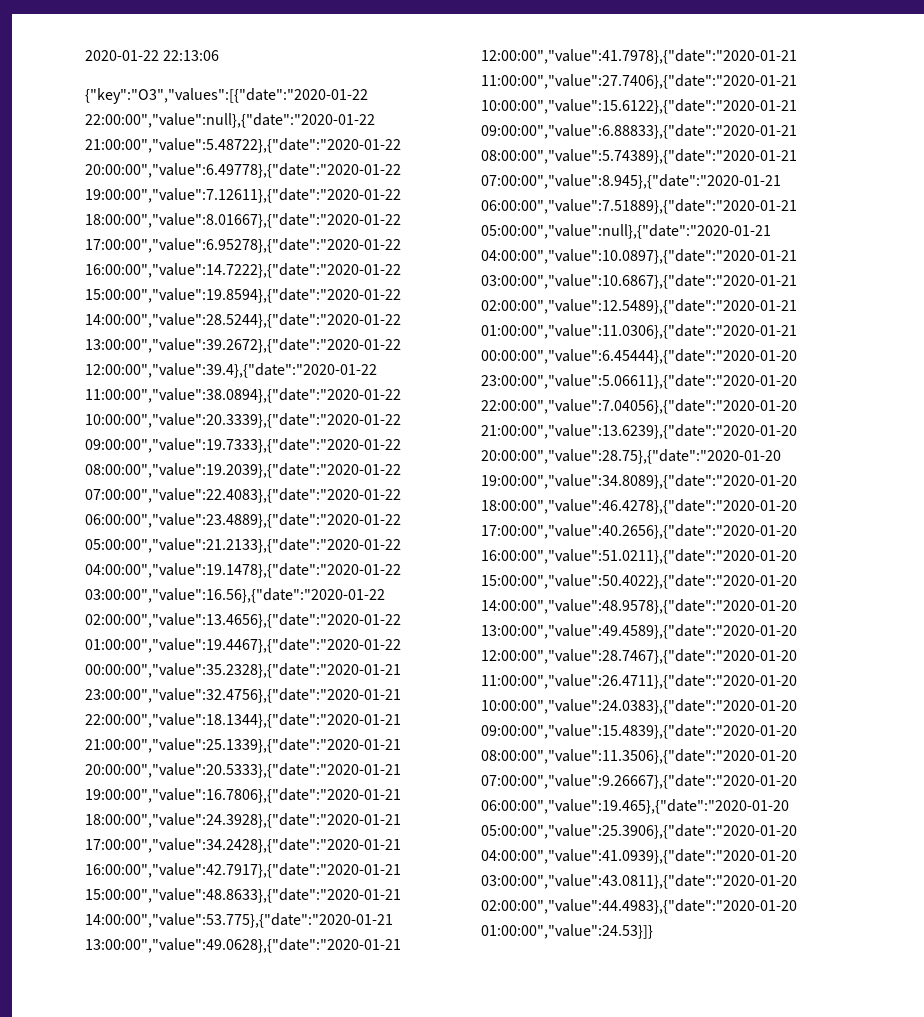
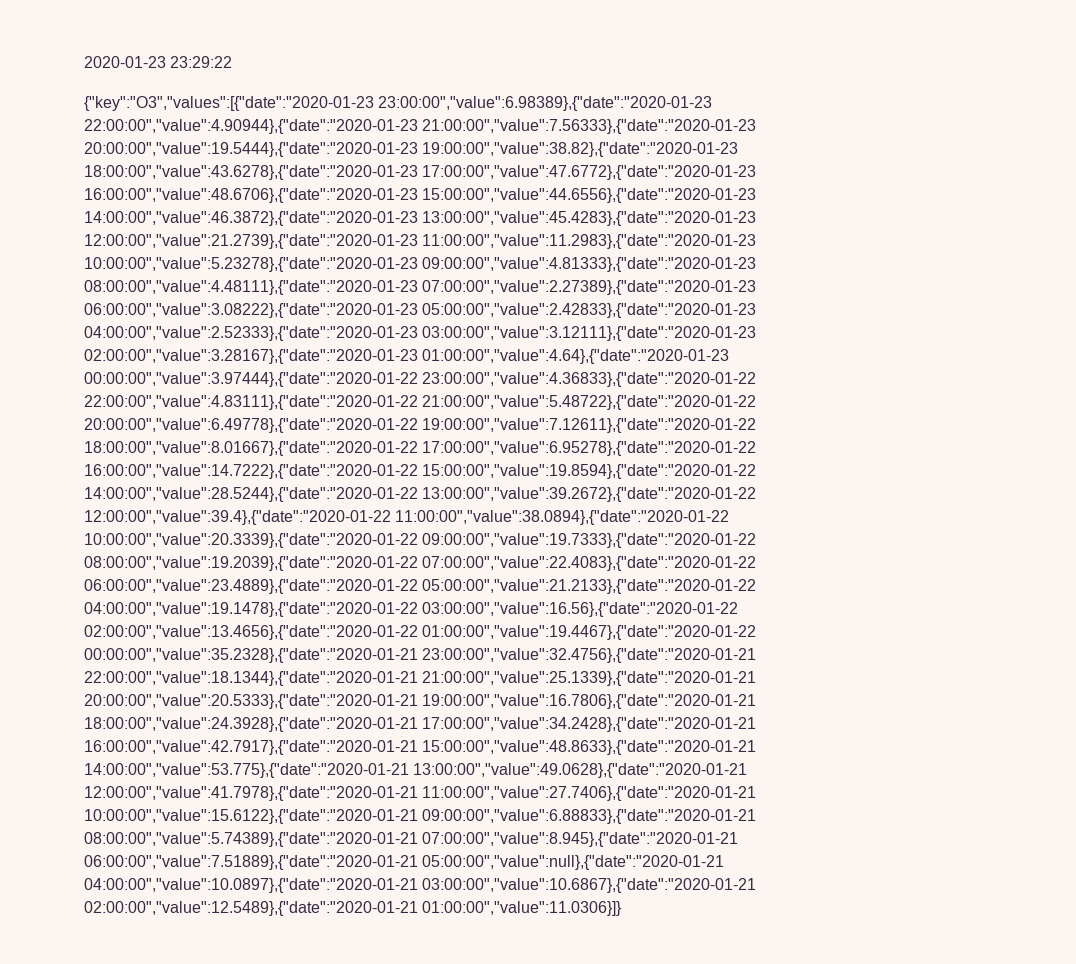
[85,50,220,61] [85,88,368,104] [85,113,375,128] 2020-01-22 22:13:06 // {"key":"O3","values":[{"date":"2020-01-22 22:00:00","value":null},{"date":"2020-01-22 -> [84,56,233,68] [84,96,713,111] [84,119,757,134] [84,142,739,157] [84,165,757,180] [84,188,757,203] [84,211,757,226] [84,234,757,249] [84,257,757,272] [84,280,757,295] [84,303,757,318] [84,326,757,341] [84,349,730,364] [84,372,757,387] [84,395,418,410] 2020-01-23 23:29:22 // {"key":"O3","values":[{"date":"2020-01-23 23:00:00","value":6.98389},{"date":"2020-01-23 22:00:00","value":4.90944},{"date":"2020-01-23 21:00:00","value":7.56333},{"date":"2020-01-23 20:00:00","value":19.5444},{"date":"2020-01-23 19:00:00","value":38.82},{"date":"2020-01-23 18:00:00","value":43.6278},{"date":"2020-01-23 17:00:00","value":47.6772},{"date":"2020-01-23 16:00:00","value":48.6706},{"date":"2020-01-23 15:00:00","value":44.6556},{"date":"2020-01-23 14:00:00","value":46.3872},{"date":"2020-01-23 13:00:00","value":45.4283},{"date":"2020-01-23 12:00:00","value":21.2739},{"date":"2020-01-23 11:00:00","value":11.2983},{"date":"2020-01-23 10:00:00","value":5.23278},{"date":"2020-01-23 09:00:00","value":4.81333},{"date":"2020-01-23 08:00:00","value":4.48111},{"date":"2020-01-23 07:00:00","value":2.27389},{"date":"2020-01-23 06:00:00","value":3.08222},{"date":"2020-01-23 05:00:00","value":2.42833},{"date":"2020-01-23 04:00:00","value":2.52333},{"date":"2020-01-23 03:00:00","value":3.12111},{"date":"2020-01-23 02:00:00","value":3.28167},{"date":"2020-01-23 01:00:00","value":4.64},{"date":"2020-01-23 00:00:00","value":3.97444},{"date":"2020-01-22 23:00:00","value":4.36833},{"date":"2020-01-22 22:00:00","value":4.83111},{"date":"2020-01-22
[481,324,797,339] [481,349,797,364] [481,374,797,389] [481,399,797,414] [481,424,797,439] [481,449,781,464] [481,474,797,489] [481,499,797,514] [481,524,797,539] [481,549,797,564] [481,574,797,589] [481,599,797,614] [481,624,797,639] [481,649,797,664] [481,674,797,689] [481,699,797,714] [481,724,797,739] [481,749,797,764] [481,774,797,789] [481,799,789,814] [481,824,797,839] [481,849,797,864] [481,874,797,889] [481,899,797,914] [481,924,653,939] 01:00:00","value":11.0306},{"date":"2020-01-21 00:00:00","value":6.45444},{"date":"2020-01-20 23:00:00","value":5.06611},{"date":"2020-01-20 22:00:00","value":7.04056},{"date":"2020-01-20 21:00:00","value":13.6239},{"date":"2020-01-20 20:00:00","value":28.75},{"date":"2020-01-20 19:00:00","value":34.8089},{"date":"2020-01-20 18:00:00","value":46.4278},{"date":"2020-01-20 17:00:00","value":40.2656},{"date":"2020-01-20 16:00:00","value":51.0211},{"date":"2020-01-20 15:00:00","value":50.4022},{"date":"2020-01-20 14:00:00","value":48.9578},{"date":"2020-01-20 13:00:00","value":49.4589},{"date":"2020-01-20 12:00:00","value":28.7467},{"date":"2020-01-20 11:00:00","value":26.4711},{"date":"2020-01-20 10:00:00","value":24.0383},{"date":"2020-01-20 09:00:00","value":15.4839},{"date":"2020-01-20 08:00:00","value":11.3506},{"date":"2020-01-20 07:00:00","value":9.26667},{"date":"2020-01-20 06:00:00","value":19.465},{"date":"2020-01-20 05:00:00","value":25.3906},{"date":"2020-01-20 04:00:00","value":41.0939},{"date":"2020-01-20 03:00:00","value":43.0811},{"date":"2020-01-20 02:00:00","value":44.4983},{"date":"2020-01-20 01:00:00","value":24.53}]} -> [422,901,623,916] 01:00:00","value":11.0306}]}

